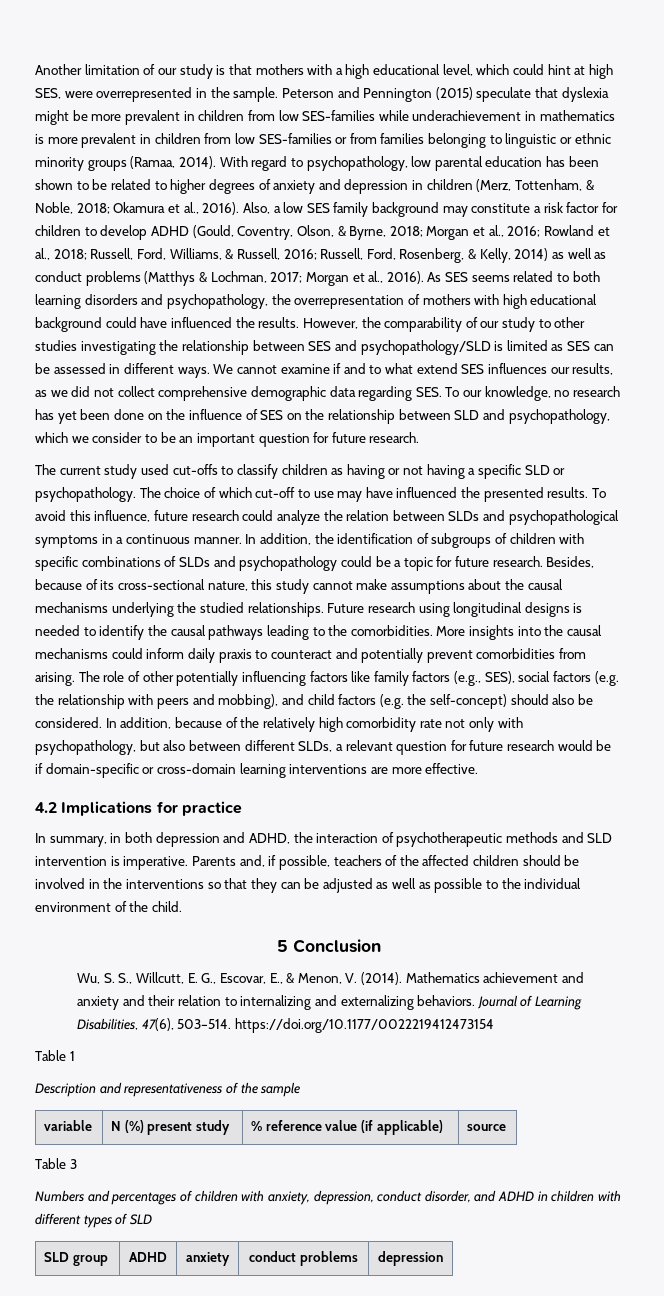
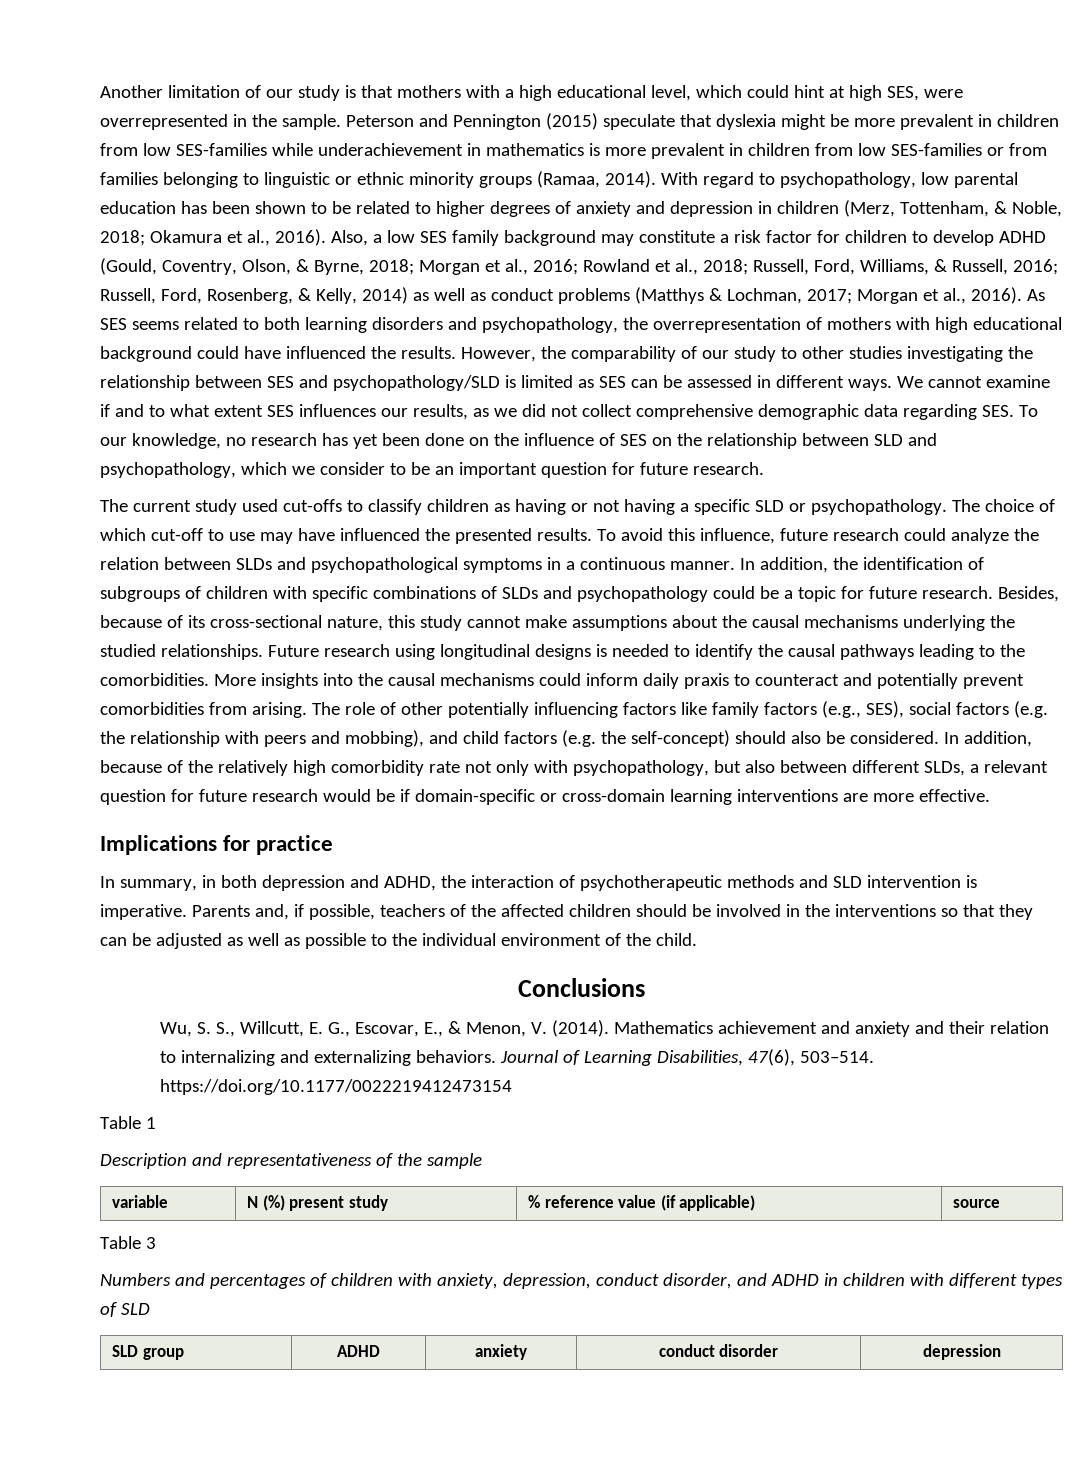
[416,363,458,374] extend -> [213,405,263,417] extent
[35,802,57,813] 4.2 -> (990, 795) none
[276,939,381,953] 5 Conclusion -> [518,978,645,997] Conclusions
[299,1251,358,1266] problems -> [719,1344,779,1357] disorder

